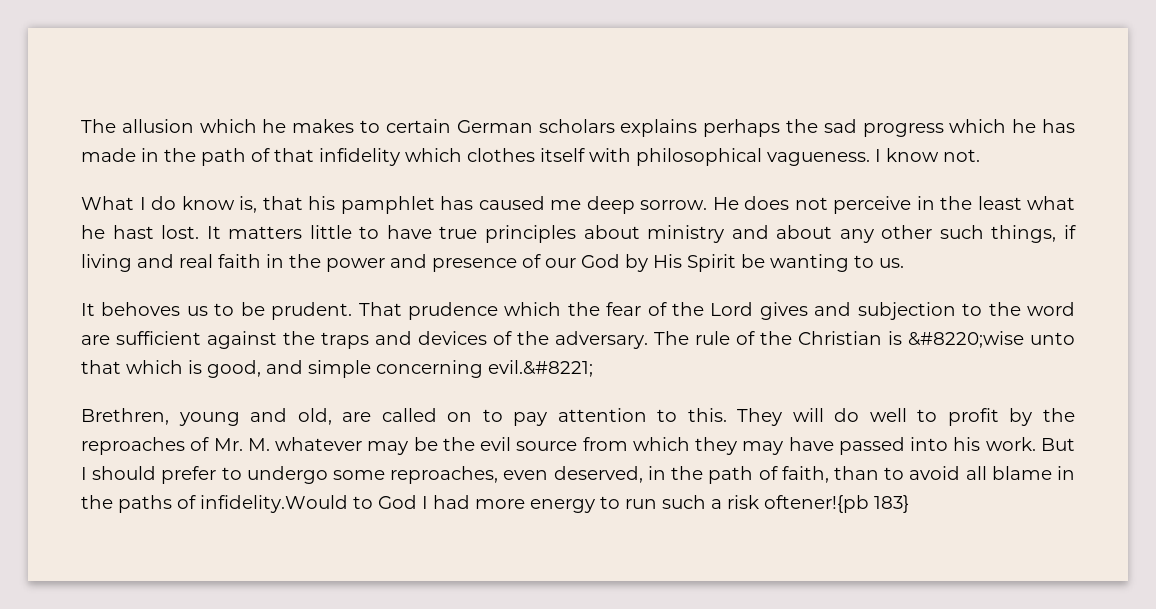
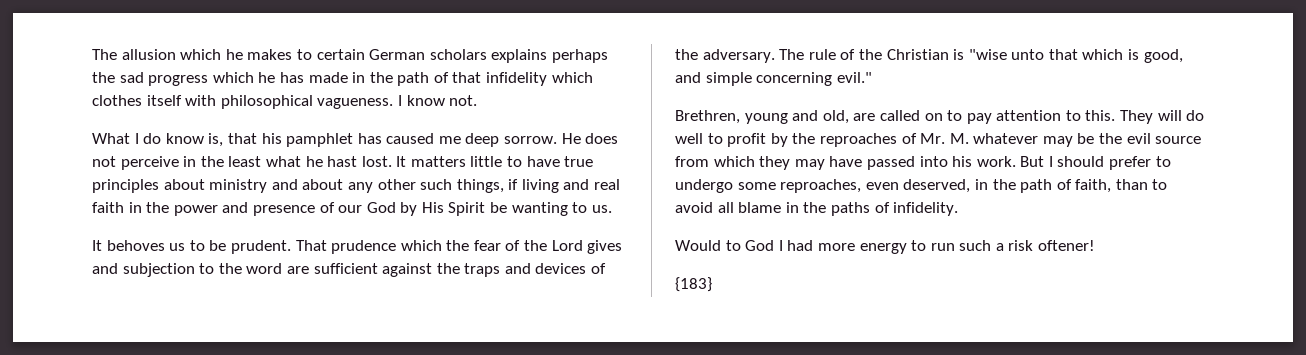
[908,331,1024,348] &#8220;wise -> [968,49,1007,60] "wise
[488,360,593,377] evil.&#8221; -> [836,72,872,83] evil."
[200,495,348,513] infidelity.Would -> [893,202,959,216] [675,240,721,251] infidelity. // Would
[764,495,909,513] oftener!{pb 183} -> [1038,240,1096,251] [675,277,712,292] oftener! // {183}

